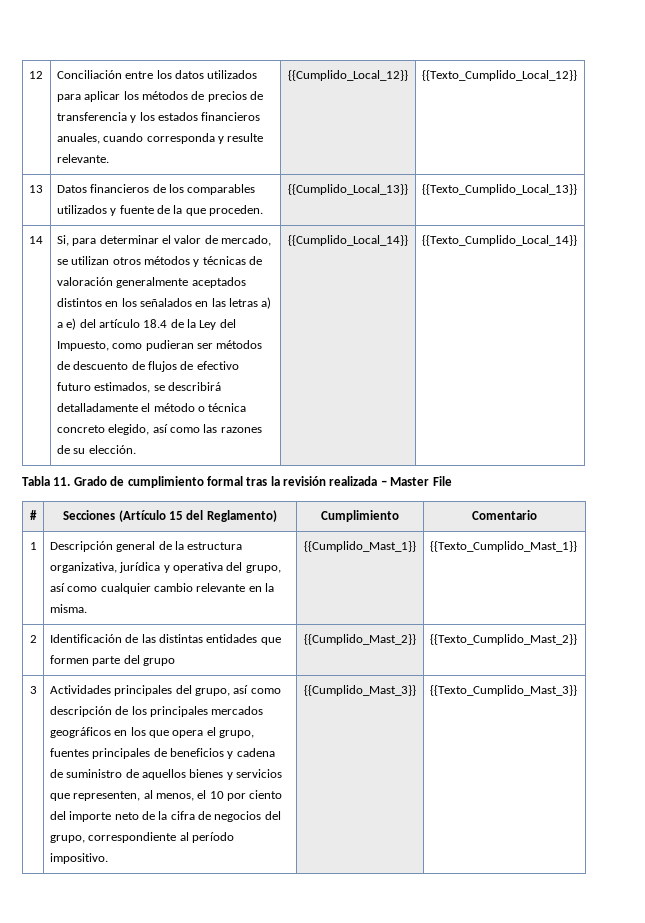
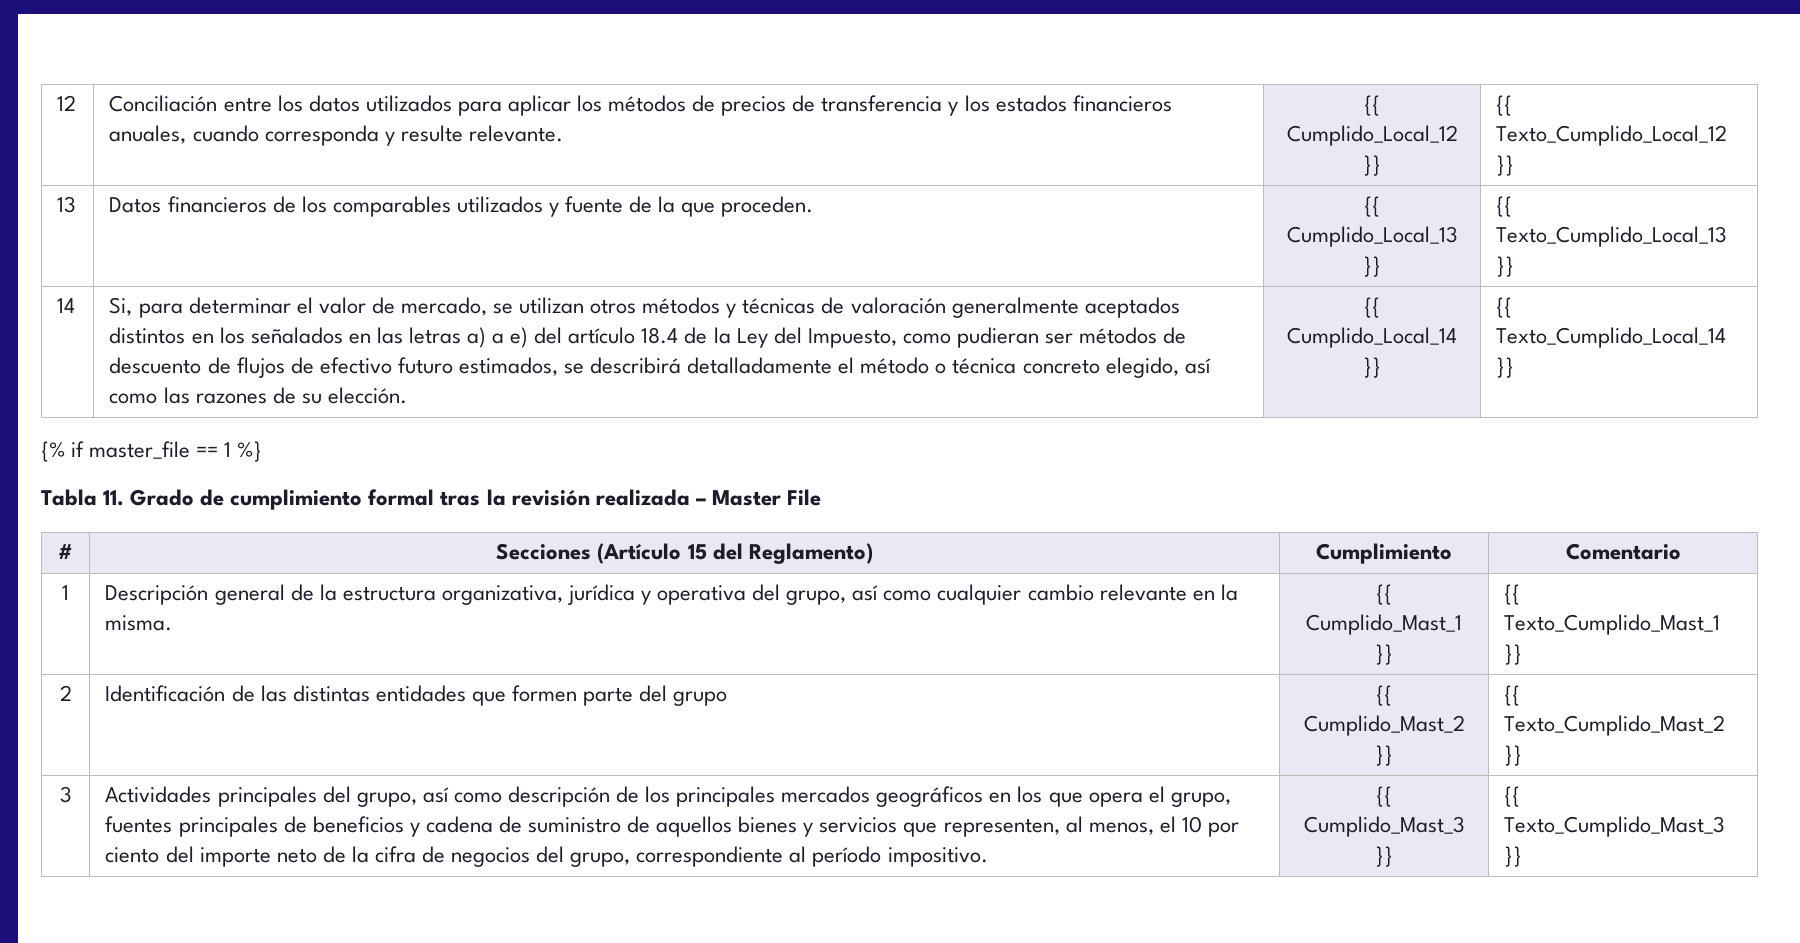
[288,70,408,81] [421,70,577,81] {{Cumplido_Local_12}} | {{Texto_Cumplido_Local_12}} -> [1364,95,1380,116] [1286,125,1458,146] [1363,155,1381,176] [1496,95,1513,116] [1496,125,1728,146] [1496,155,1515,176] {{ Cumplido_Local_12 }} | {{ Texto_Cumplido_Local_12 }}
[288,184,408,195] [421,184,577,195] {{Cumplido_Local_13}} | {{Texto_Cumplido_Local_13}} -> [1364,196,1380,217] [1286,226,1458,247] [1363,256,1381,277] [1496,196,1513,217] [1496,226,1728,247] [1496,256,1515,277] {{ Cumplido_Local_13 }} | {{ Texto_Cumplido_Local_13 }}
[288,235,408,246] [421,235,577,246] {{Cumplido_Local_14}} | {{Texto_Cumplido_Local_14}} -> [1364,297,1380,318] [1287,327,1457,348] [1363,357,1381,378] [1496,297,1513,318] [1496,327,1727,348] [1496,357,1515,378] [41,441,263,462] {{ Cumplido_Local_14 }} | {{ Texto_Cumplido_Local_14 }} // {% if master_file == 1 %}
[304,541,416,552] [429,541,577,552] {{Cumplido_Mast_1}} | {{Texto_Cumplido_Mast_1}} -> [1376,584,1392,605] [1306,614,1462,635] [1375,644,1393,665] [1504,584,1521,605] [1504,614,1721,635] [1504,644,1523,665] {{ Cumplido_Mast_1 }} | {{ Texto_Cumplido_Mast_1 }}
[304,634,416,645] [429,634,577,645] {{Cumplido_Mast_2}} | {{Texto_Cumplido_Mast_2}} -> [1376,685,1392,706] [1303,715,1465,736] [1375,745,1393,766] [1504,685,1521,706] [1504,715,1726,736] [1504,745,1523,766] {{ Cumplido_Mast_2 }} | {{ Texto_Cumplido_Mast_2 }}
[304,685,416,696] [429,685,577,696] {{Cumplido_Mast_3}} | {{Texto_Cumplido_Mast_3}} -> [1376,786,1392,807] [1303,816,1465,837] [1375,846,1393,867] [1504,786,1521,807] [1504,816,1726,837] [1504,846,1523,867] {{ Cumplido_Mast_3 }} | {{ Texto_Cumplido_Mast_3 }}

